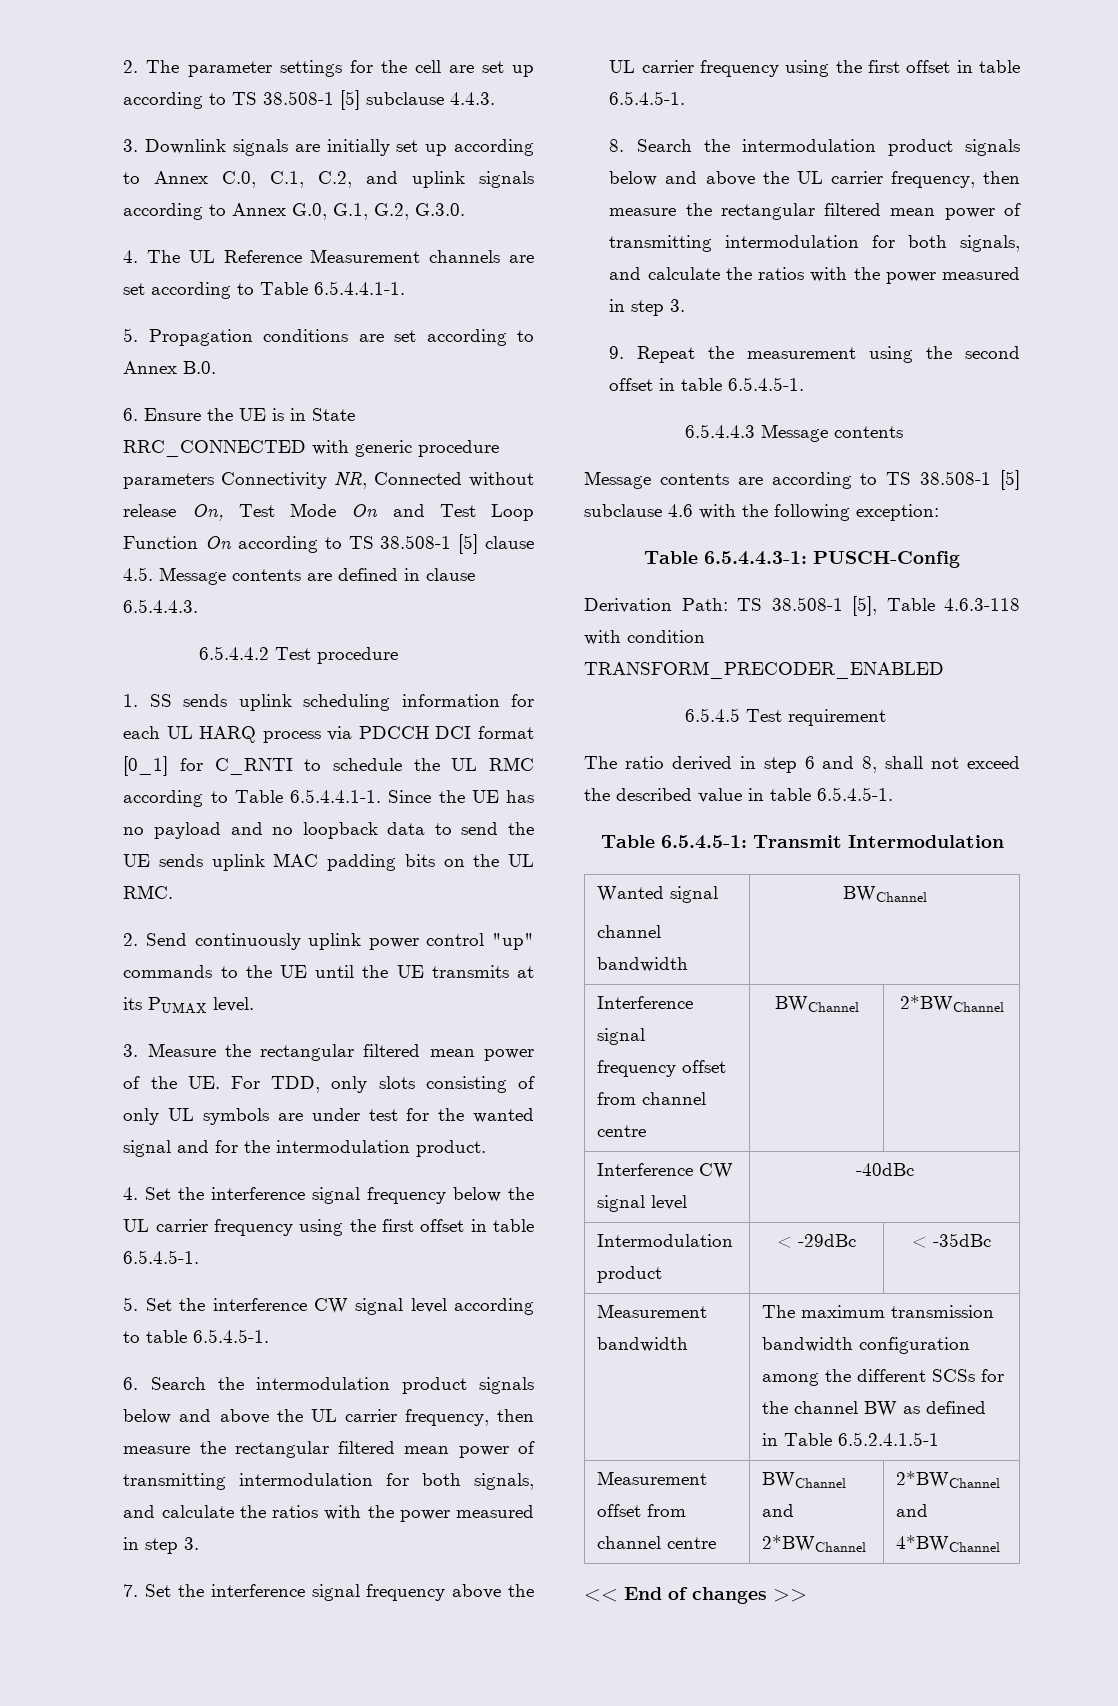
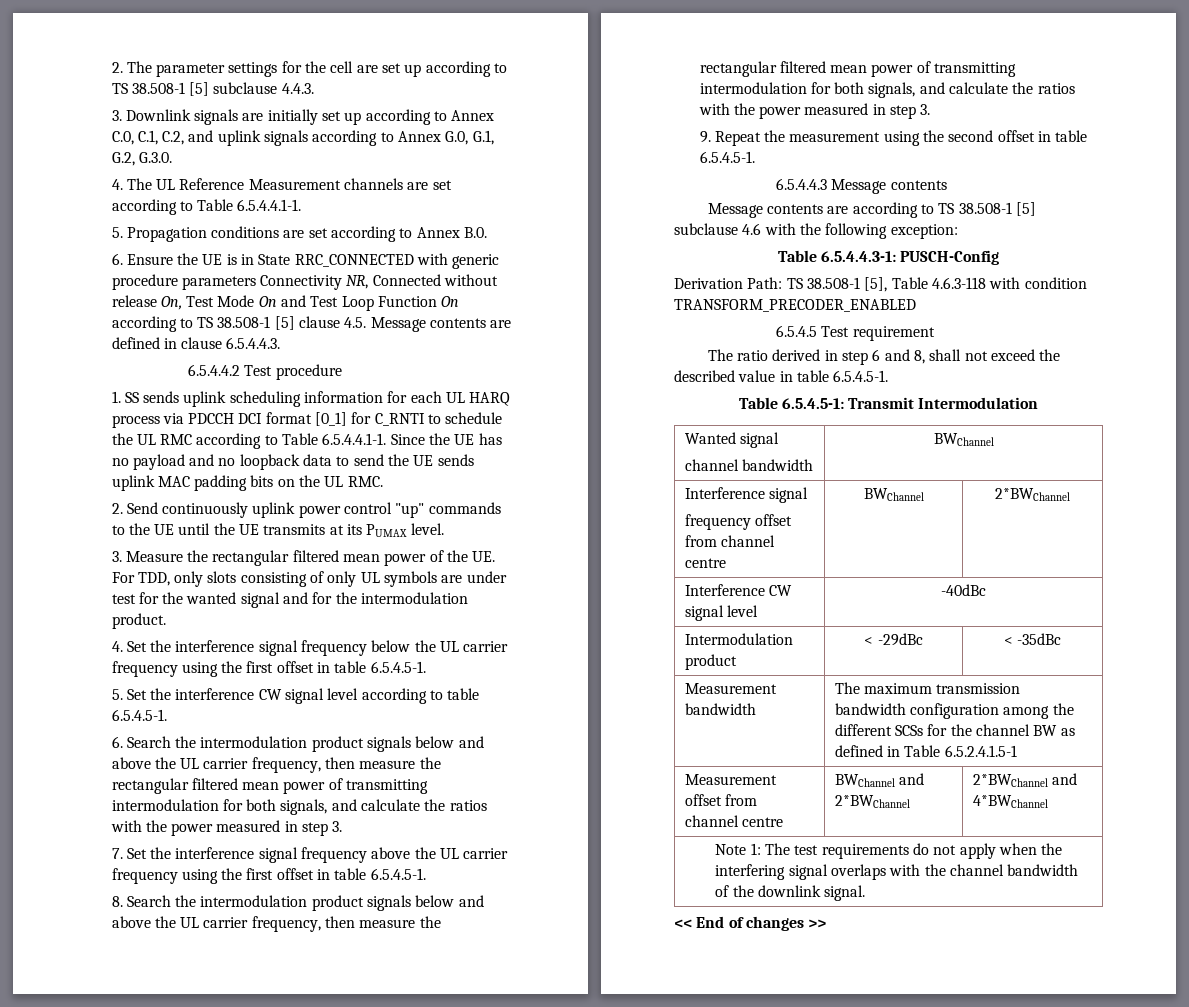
(1001, 1543) none -> [715,843,1063,859] [715,864,1079,880] [715,885,866,901] // Note 1: The test requirements do not apply when the interfering signal overlaps with the channel bandwidth of the downlink signal.

